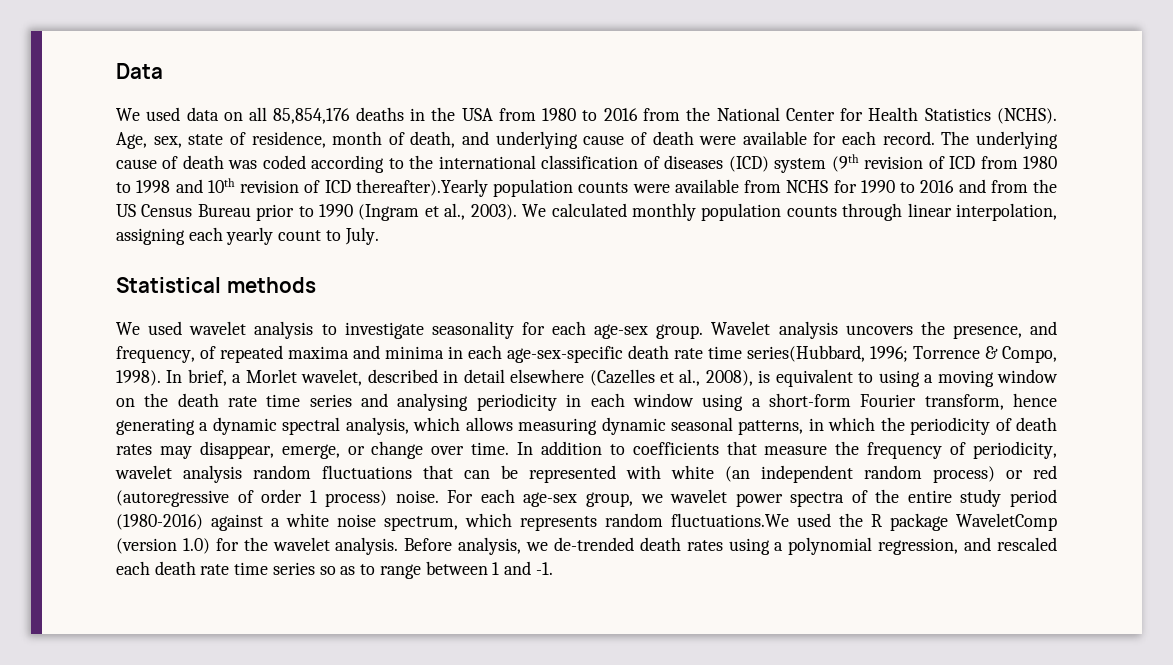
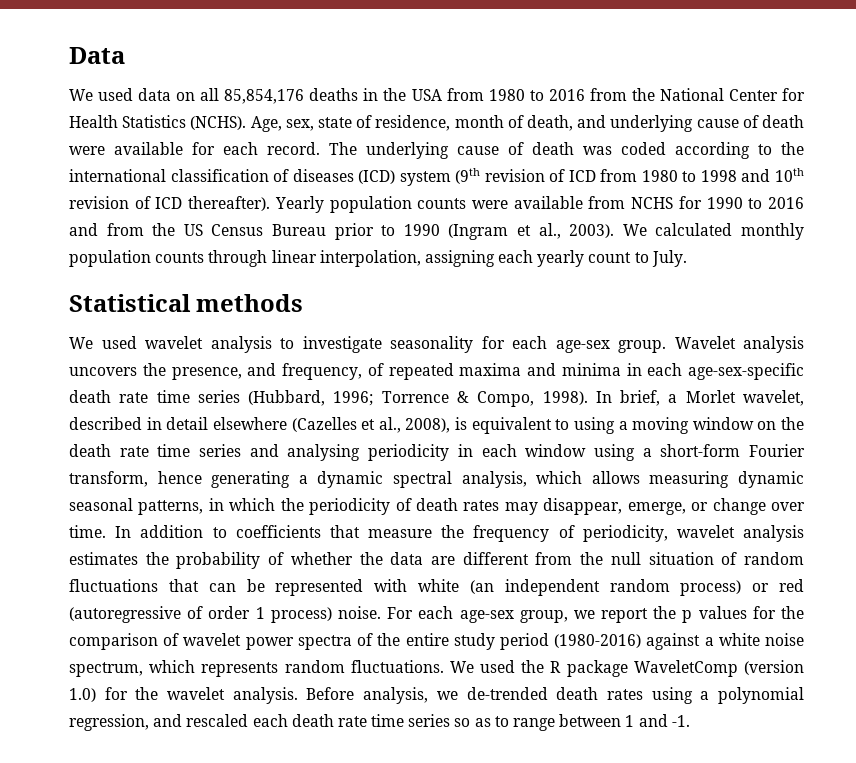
[355,179,488,197] thereafter).Yearly -> [188,196,324,213] thereafter). Yearly
[747,345,865,362] series(Hubbard, -> [197,390,326,406] series (Hubbard,
(242, 474) none -> [69,552,738,569] estimates the probability of whether the data are different from the null situation of
(663, 498) none -> [601,606,804,623] [69,633,180,650] report the p values for the comparison of
[671,513,789,527] fluctuations.We -> [350,660,474,673] fluctuations. We

